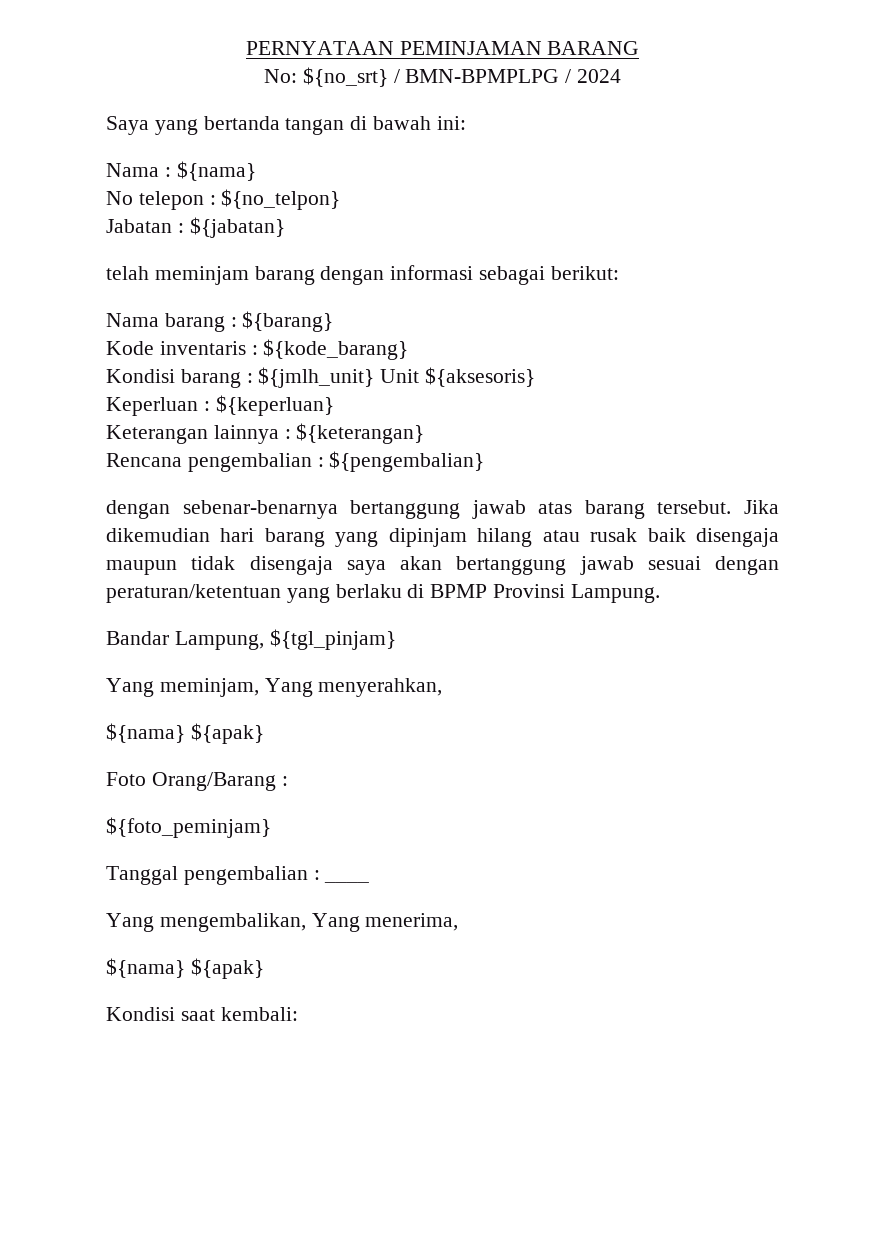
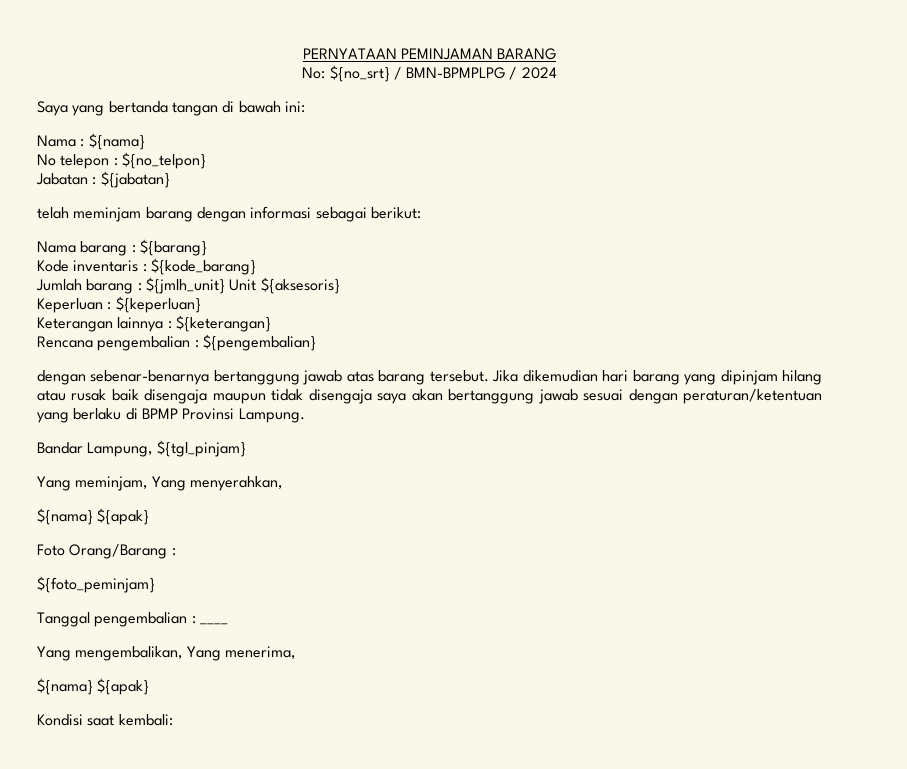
[106,369,175,383] Kondisi -> [36,279,82,291] Jumlah

